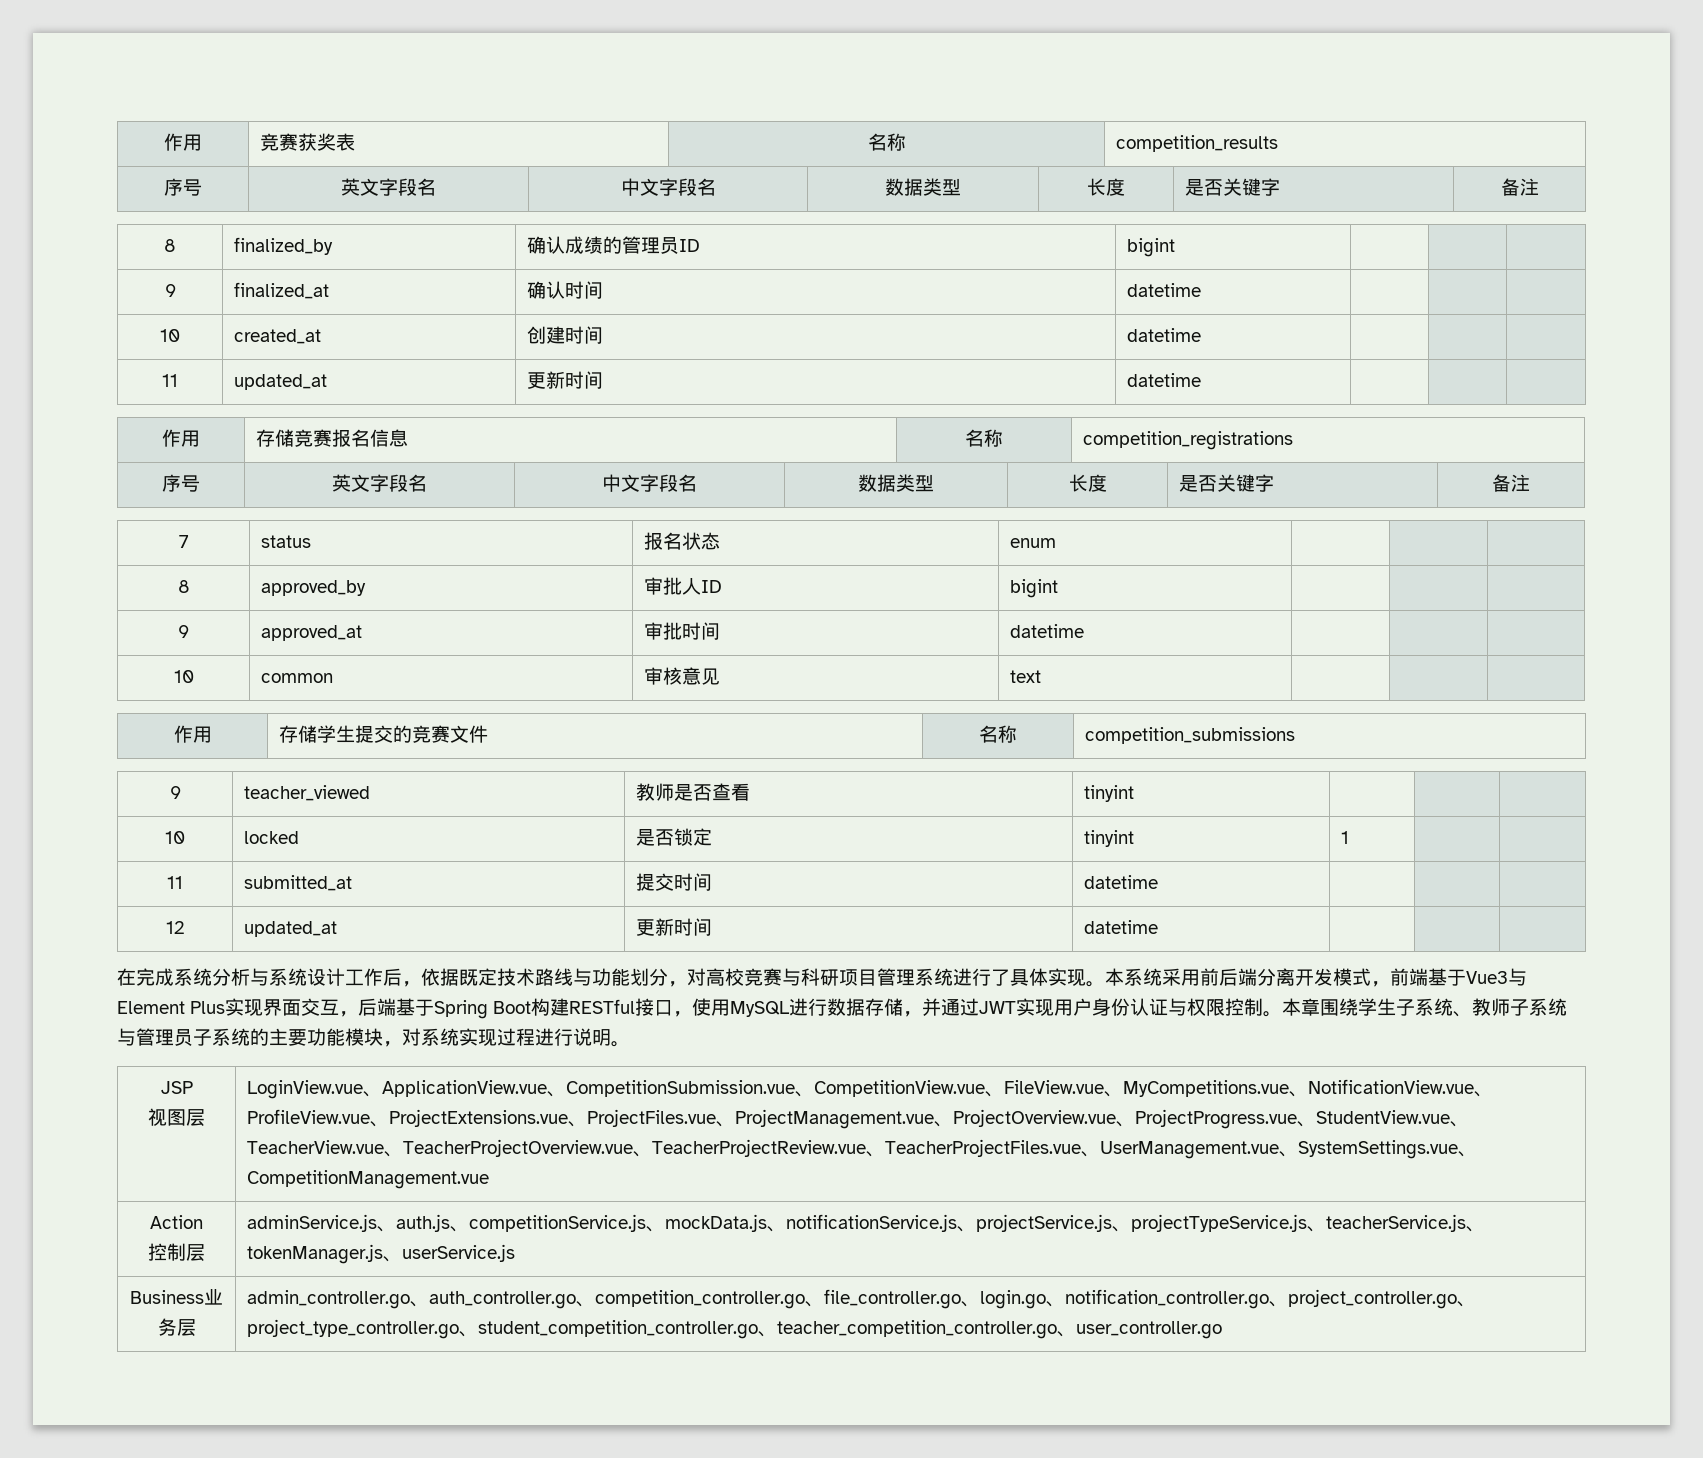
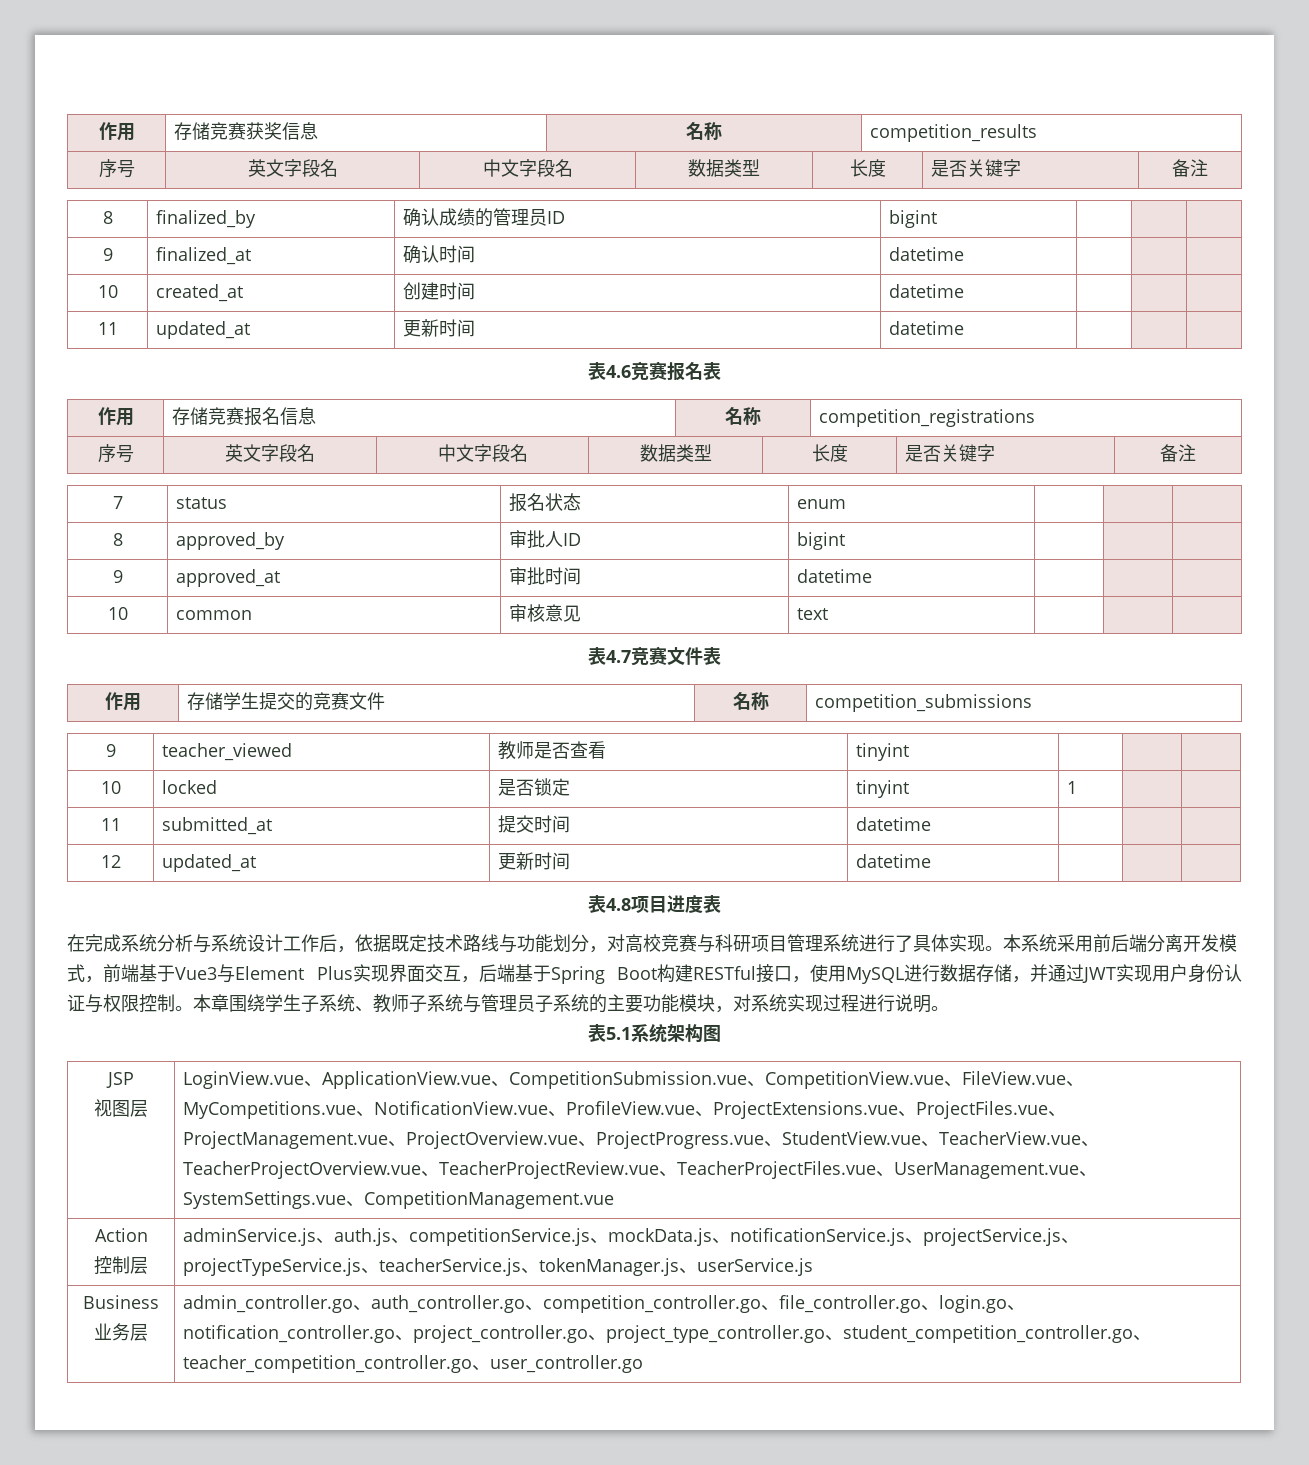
[164,133,202,151] 作用 | -> [98,122,135,141] [173,122,210,140] 作用 | 存储
[335,133,355,151] 表 -> [281,122,318,140] 信息
(1201, 380) none -> [588,361,721,381] // 表4.6竞赛报名表
(1041, 676) none -> [588,646,721,666] // 表4.7竞赛文件表
(1158, 927) none -> [588,895,721,913] // 表4.8项目进度表
(630, 1044) none -> [588,1023,721,1043] // 表5.1系统架构图

